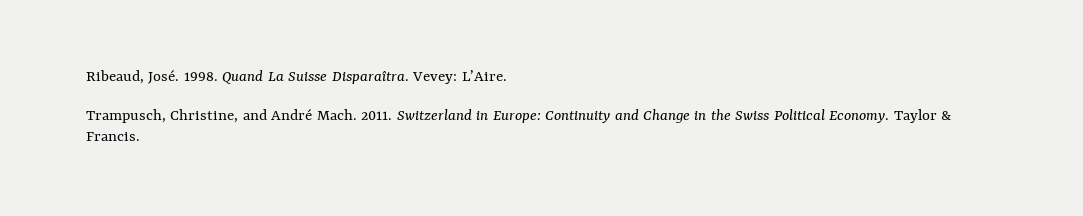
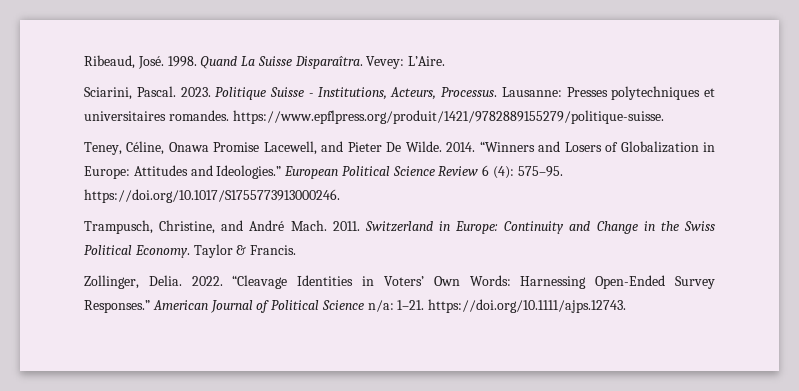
(507, 75) none -> [84,86,715,100] [84,110,664,124] [84,141,715,155] [84,165,563,179] [84,189,340,203] // Sciarini, Pascal. 2023. Politique Suisse - Institutions, Acteurs, Processus. Lausanne: Presses polytechniques et universitaires romandes. https://www.epflpress.org/produit/1421/9782889155279/politique-suisse. // Teney, Céline, Onawa Promise Lacewell, and Pieter De Wilde. 2014. “Winners and Losers of Globalization in Europe: Attitudes and Ideologies.” European Political Science Review 6 (4): 575–95. https://doi.org/10.1017/S1755773913000246.
(140, 136) none -> [84,275,715,289] [84,299,627,313] // Zollinger, Delia. 2022. “Cleavage Identities in Voters’ Own Words: Harnessing Open-Ended Survey Responses.” American Journal of Political Science n/a: 1–21. https://doi.org/10.1111/ajps.12743.

